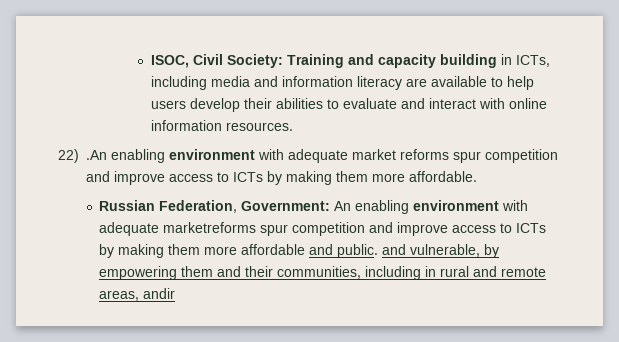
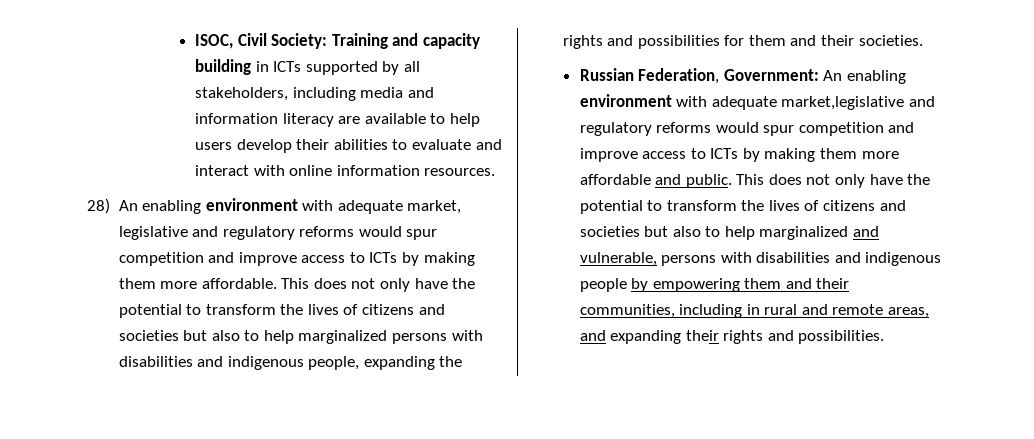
[515,55,550,67] ICTs, -> [273,61,421,75] [195,87,289,101] ICTs supported by all stakeholders,
[58,149,449,163] 22) .An enabling environment with adequate market reforms -> [87,198,462,214] [118,226,402,240] 28) An enabling environment with adequate market, legislative and regulatory reforms would
(477, 176) none -> [281,278,476,292] [118,304,445,318] [118,330,483,344] [118,356,463,370] [562,35,923,49] This does not only have the potential to transform the lives of citizens and societies but also to help marginalized persons with disabilities and indigenous people, expanding the rights and possibilities for them and their societies.
[163,222,257,233] marketreforms -> [781,96,935,110] [579,122,759,136] market,legislative and regulatory reforms would
[382,244,481,257] and vulnerable, -> [736,174,931,188] [579,200,906,214] [579,226,880,240] [579,252,942,266] [579,278,627,292] This does not only have the potential to transform the lives of citizens and societies but also to help marginalized and vulnerable, persons with disabilities and indigenous people
[143,288,176,299] andir -> [579,330,885,344] and expanding their rights and possibilities.

